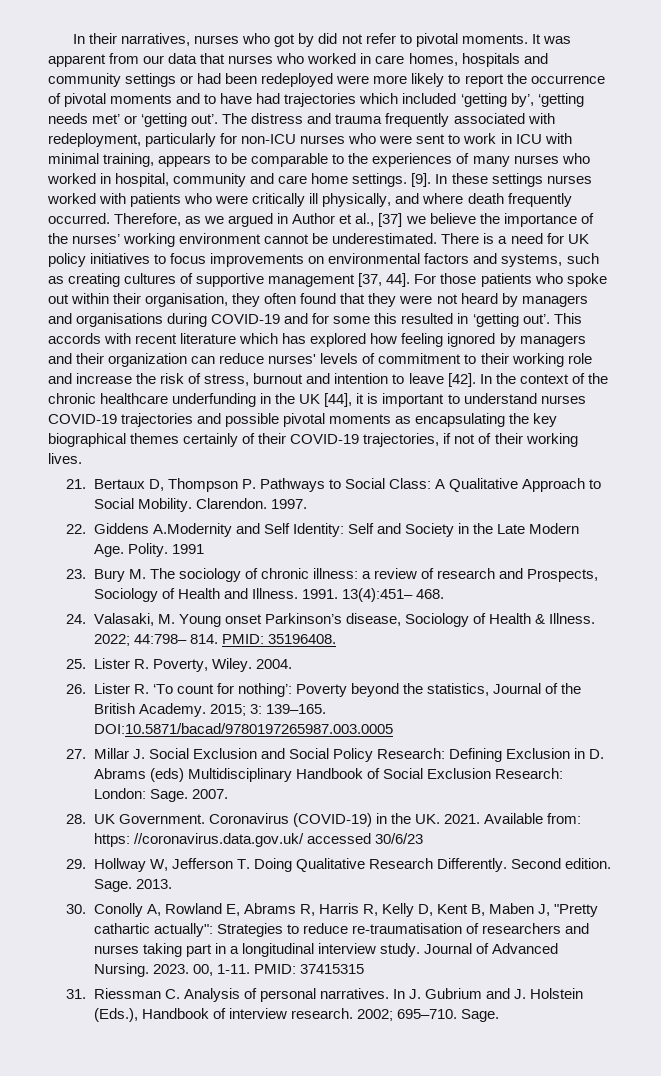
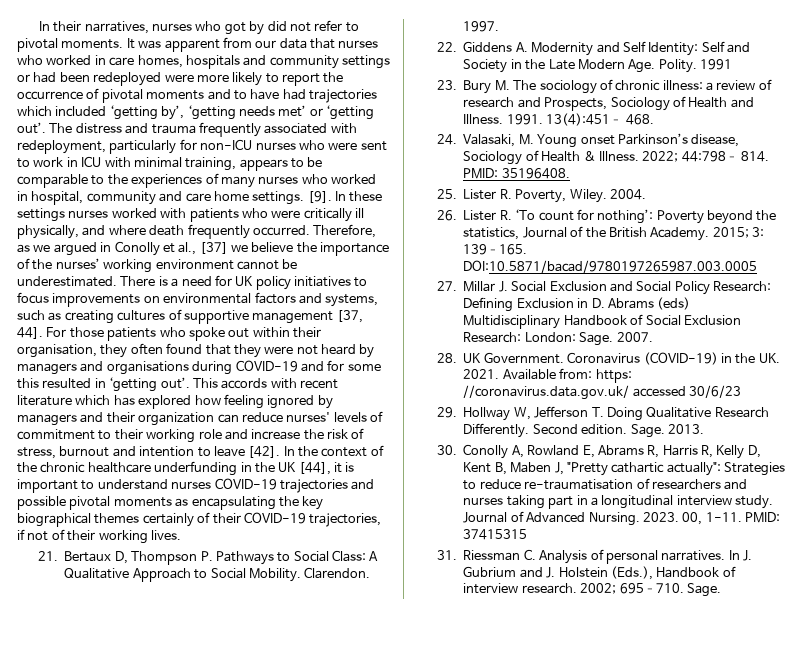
[292,213,336,224] Author -> [114,241,160,256] Conolly
[152,523,232,537] A.Modernity -> [515,42,594,56] A. Modernity

